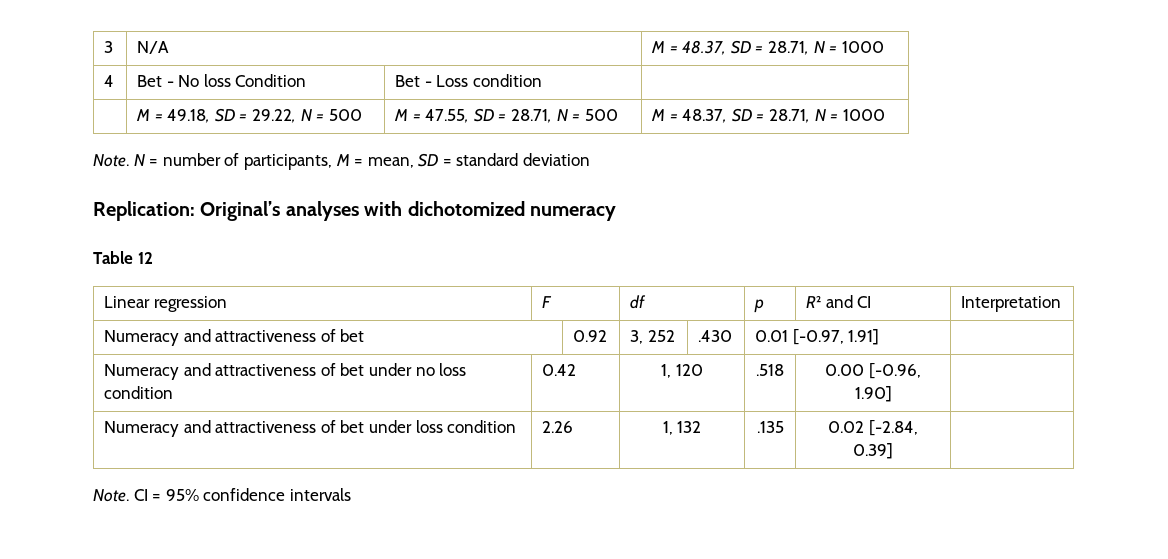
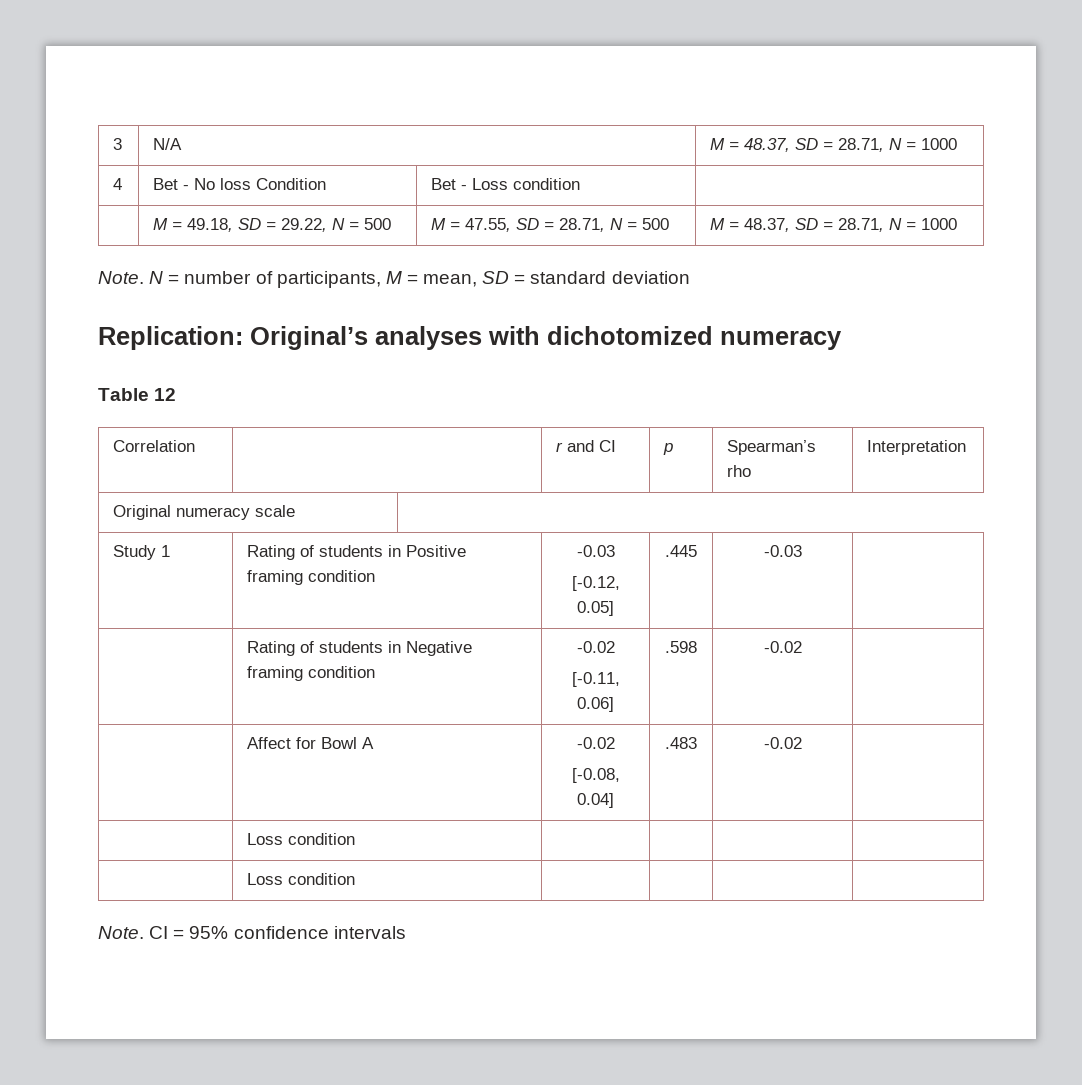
[104,296,227,312] [542,296,553,308] [630,295,647,309] [754,299,765,313] [806,295,872,308] [961,296,1062,312] [104,329,365,346] [573,330,608,342] [630,330,675,344] [698,330,733,342] [755,329,880,345] [104,363,467,380] [104,386,174,399] [542,364,577,376] [661,364,703,378] [756,364,784,376] [825,363,921,379] [854,386,892,402] [104,420,517,437] [542,421,574,433] [662,421,702,435] [756,421,784,433] [828,420,918,436] [853,443,893,459] Linear regression | F | df | p | R² and CI | Interpretation // Numeracy and attractiveness of bet | 0.92 | 3, 252 | .430 | 0.01 [-0.97, 1.91] | // Numeracy and attractiveness of bet under no loss condition | 0.42 | 1, 120 | .518 | 0.00 [-0.96, 1.90] | // Numeracy and attractiveness of bet under loss condition | 2.26 | 1, 132 | .135 | 0.02 [-2.84, 0.39] -> [113,440,196,452] [556,440,617,452] [663,443,674,455] [727,440,817,455] [727,465,752,477] [867,440,967,455] [113,505,296,520] [113,545,171,560] [247,545,467,560] [247,570,376,585] [576,545,615,557] [571,576,620,591] [577,601,614,616] [665,545,697,557] [763,545,802,557] [247,641,473,656] [247,666,376,681] [576,641,615,653] [571,672,620,687] [577,697,614,712] [665,641,697,653] [763,641,802,653] [247,737,375,749] [576,737,615,749] [571,768,620,783] [577,793,614,808] [665,737,697,749] [763,737,802,749] [247,833,356,845] [247,873,356,885] Correlation | | r and CI | p | Spearman’s rho | Interpretation // Original numeracy scale // Study 1 | Rating of students in Positive framing condition | -0.03 // [-0.12, 0.05] | .445 | -0.03 | // | Rating of students in Negative framing condition | -0.02 // [-0.11, 0.06] | .598 | -0.02 | // | Affect for Bowl A | -0.02 // [-0.08, 0.04] | .483 | -0.02 | // | Loss condition | | | | // | Loss condition | | |

